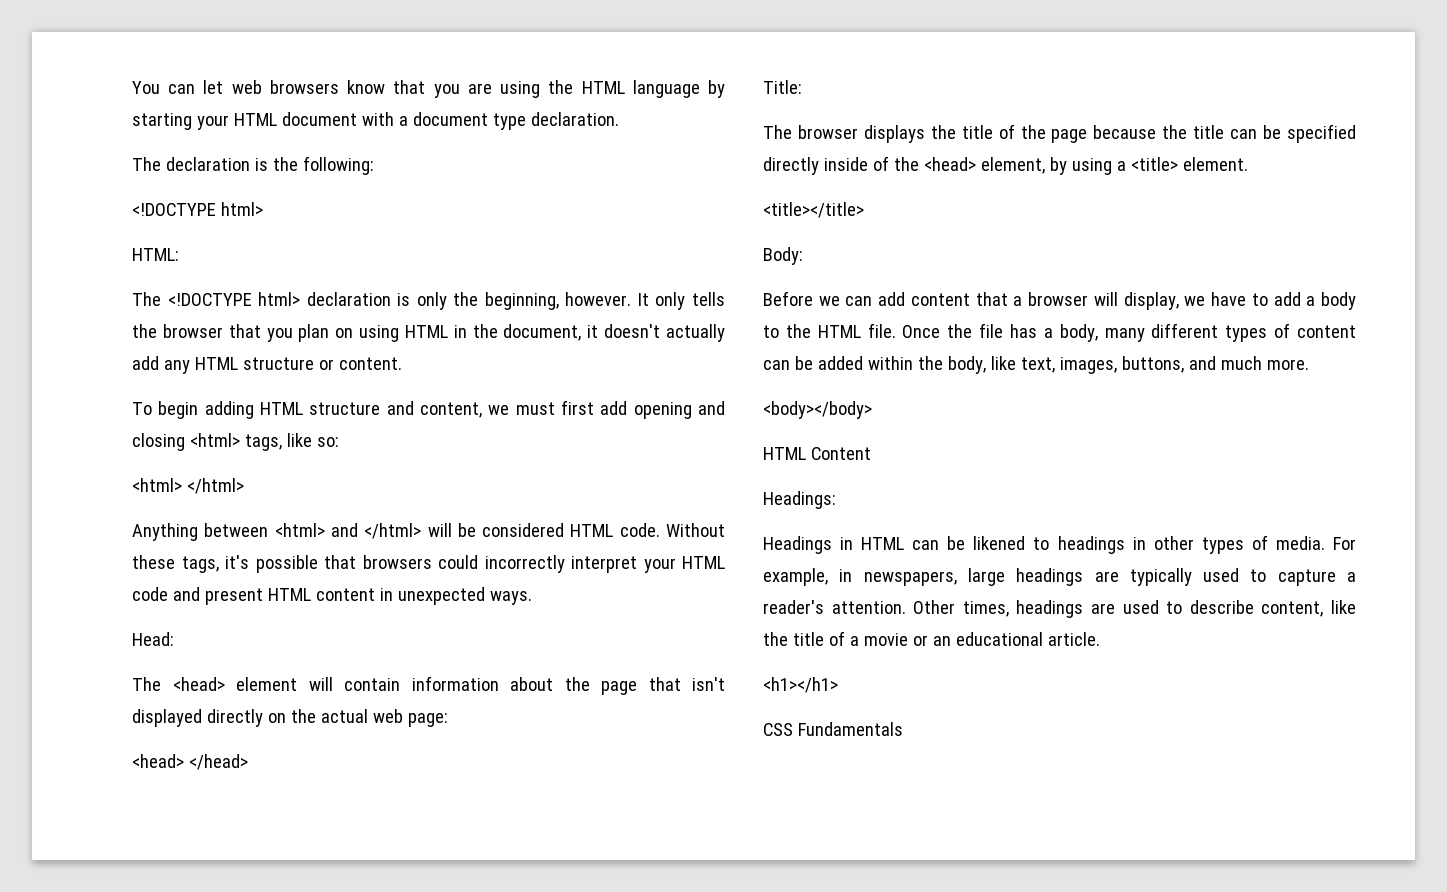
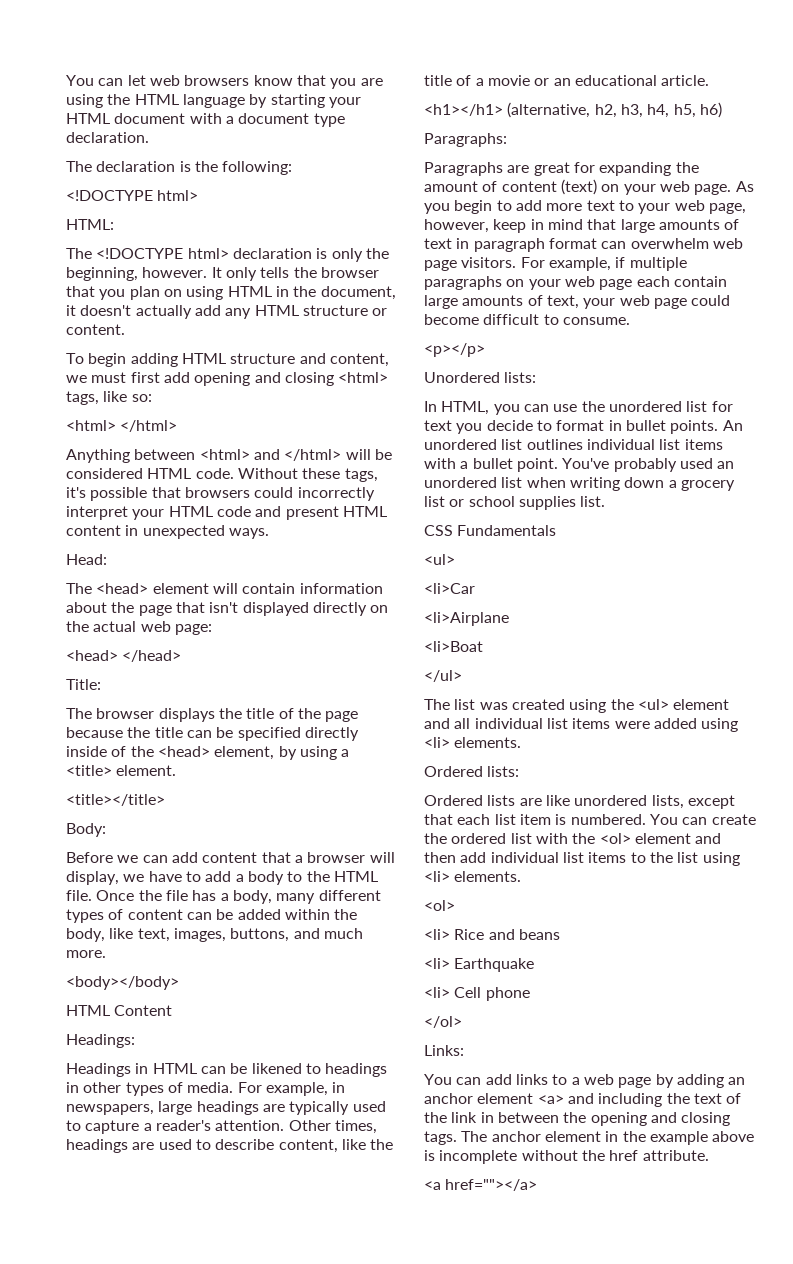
[763,722,903,736] // CSS Fundamentals -> [507,102,722,118] [424,133,507,147] [424,162,699,176] [424,179,754,195] [424,200,746,214] [424,219,740,233] [424,238,743,252] [424,257,687,271] [424,276,727,290] [424,295,731,309] [424,314,630,325] [424,343,485,357] [424,372,537,383] [424,401,733,415] [424,420,743,434] [424,439,723,450] [424,458,735,472] [424,477,735,491] [424,496,606,510] [424,525,557,536] [424,554,455,565] [424,583,475,594] [424,612,509,626] [424,641,483,652] [424,670,462,682] [424,699,730,713] [424,718,739,732] [424,737,522,748] [424,766,520,777] [424,795,735,809] [424,814,756,825] [424,833,722,844] [424,852,740,866] [424,871,522,882] [424,900,455,911] [424,929,560,940] [424,958,535,972] [424,987,530,1001] [424,1016,462,1028] [424,1045,464,1056] [424,1074,746,1088] [424,1093,742,1107] [424,1112,731,1126] [424,1131,755,1145] [424,1150,709,1164] [424,1179,538,1191] (alternative, h2, h3, h4, h5, h6) // Paragraphs: // Paragraphs are great for expanding the amount of content (text) on your web page. As you begin to add more text to your web page, however, keep in mind that large amounts of text in paragraph format can overwhelm web page visitors. For example, if multiple paragraphs on your web page each contain large amounts of text, your web page could become difficult to consume. // <p></p> // Unordered lists: // In HTML, you can use the unordered list for text you decide to format in bullet points. An unordered list outlines individual list items with a bullet point. You've probably used an unordered list when writing down a grocery list or school supplies list. // CSS Fundamentals // <ul> // <li>Car // <li>Airplane // <li>Boat // </ul> // The list was created using the <ul> element and all individual list items were added using <li> elements. // Ordered lists: // Ordered lists are like unordered lists, except that each list item is numbered. You can create the ordered list with the <ol> element and then add individual list items to the list using <li> elements. // <ol> // <li> Rice and beans // <li> Earthquake // <li> Cell phone // </ol> // Links: // You can add links to a web page by adding an anchor element <a> and including the text of the link in between the opening and closing tags. The anchor element in the example above is incomplete without the href attribute. // <a href=""></a>

